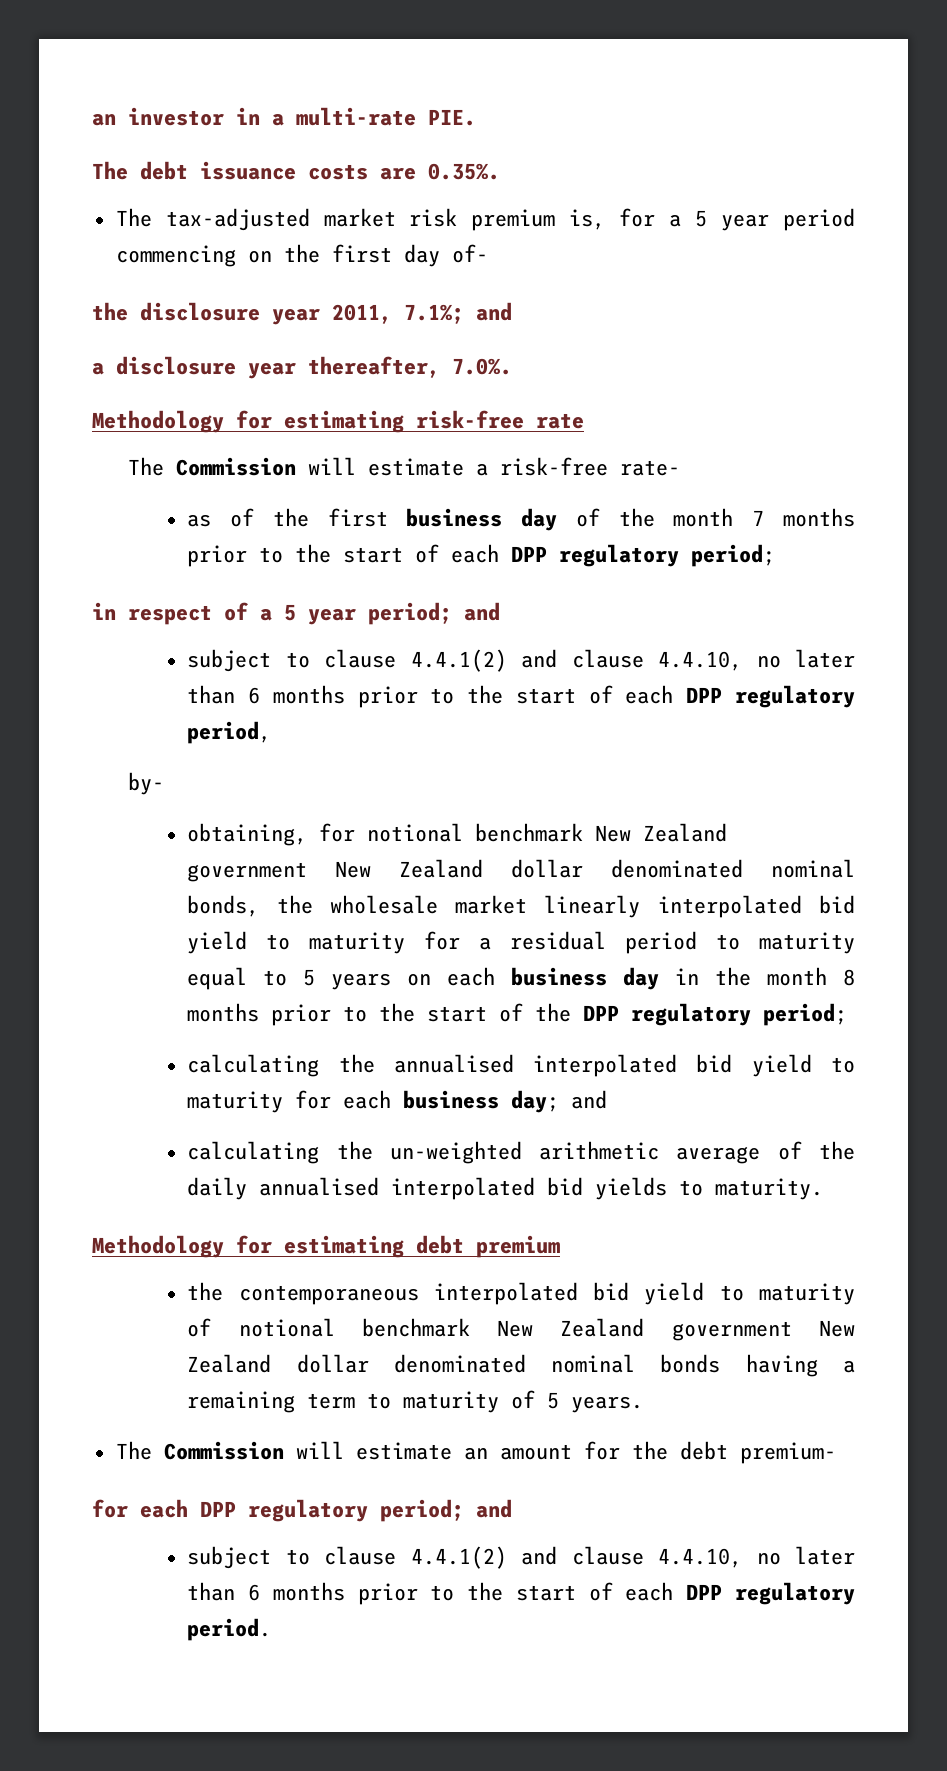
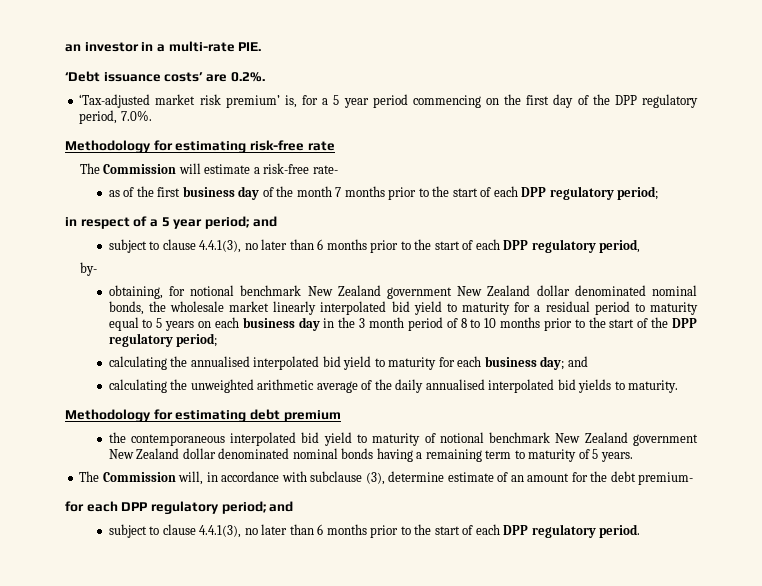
[92,161,500,180] [115,208,310,231] The debt issuance costs are 0.35%. // The tax-adjusted -> [65,71,265,82] [79,94,151,108] ‘Debt issuance costs’ are 0.2%. // ‘Tax-adjusted
[471,209,556,231] premium -> [225,95,280,108] premium’
[451,244,488,263] [92,302,512,325] [92,356,440,379] of- // the disclosure year 2011, 7.1%; and // a disclosure year thereafter, -> [577,94,698,108] [79,110,118,124] of the DPP regulatory period,
[410,649,743,672] 4.4.1(2) and clause 4.4.10, -> [199,240,242,253] 4.4.1(3),
[767,967,855,986] month 8 -> [359,317,497,331] 3 month period of 8 to 10
[389,1141,522,1164] un-weighted -> [190,379,254,393] unweighted
[295,1441,452,1460] will estimate -> [178,471,509,485] will, in accordance with subclause (3), determine estimate of
[410,1546,743,1569] 4.4.1(2) and clause 4.4.10, -> [199,525,242,538] 4.4.1(3),

